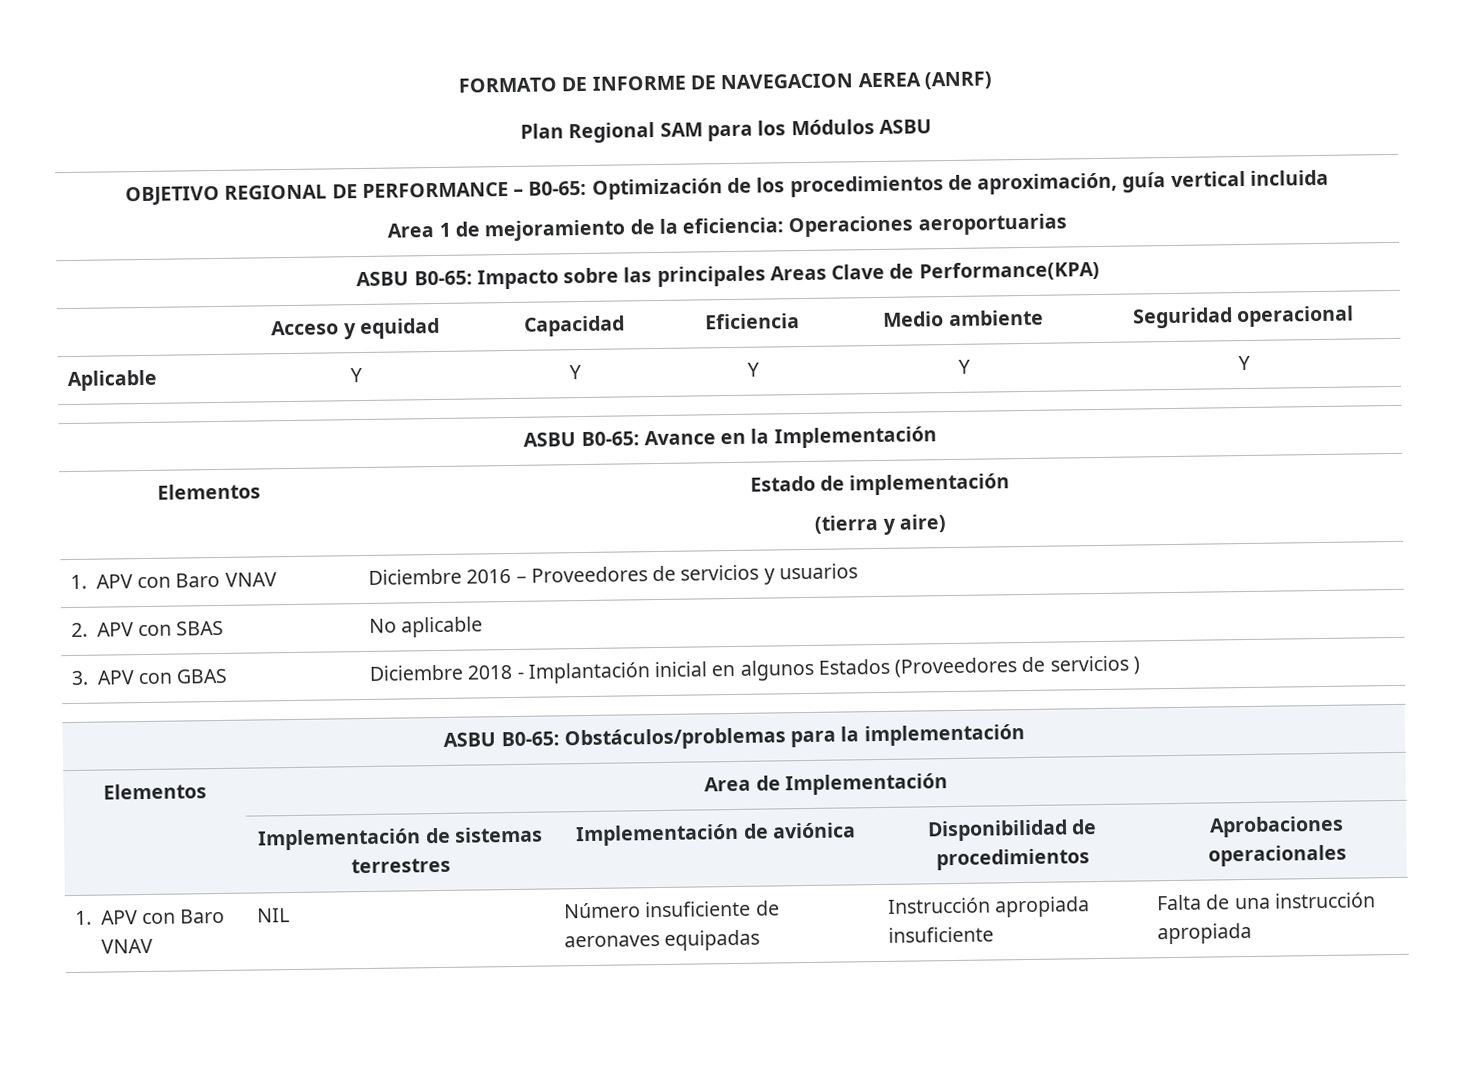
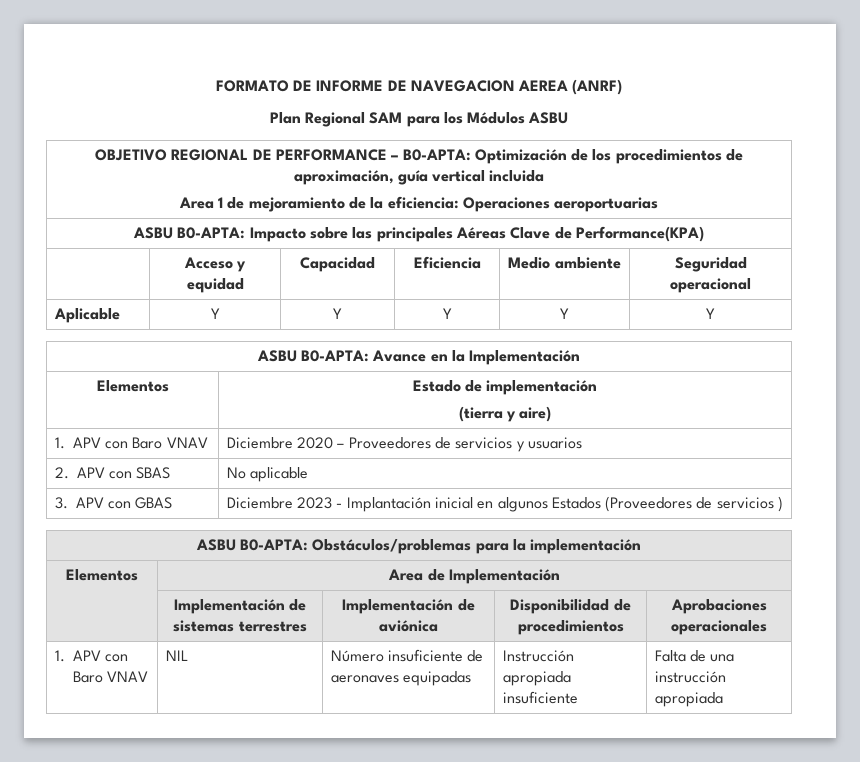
[528,180,588,196] B0-65: -> [402,149,471,161] B0-APTA:
[413,270,473,286] B0-65: -> [177,227,246,239] B0-APTA:
[769,265,827,281] Areas -> [455,227,506,239] Aéreas
[580,431,640,447] B0-65: -> [301,350,370,362] B0-APTA:
[466,568,512,584] 2016 -> [296,437,333,449] 2020
[467,664,513,680] 2018 -> [296,497,332,509] 2023
[500,731,560,747] B0-65: -> [240,539,309,551] B0-APTA:

